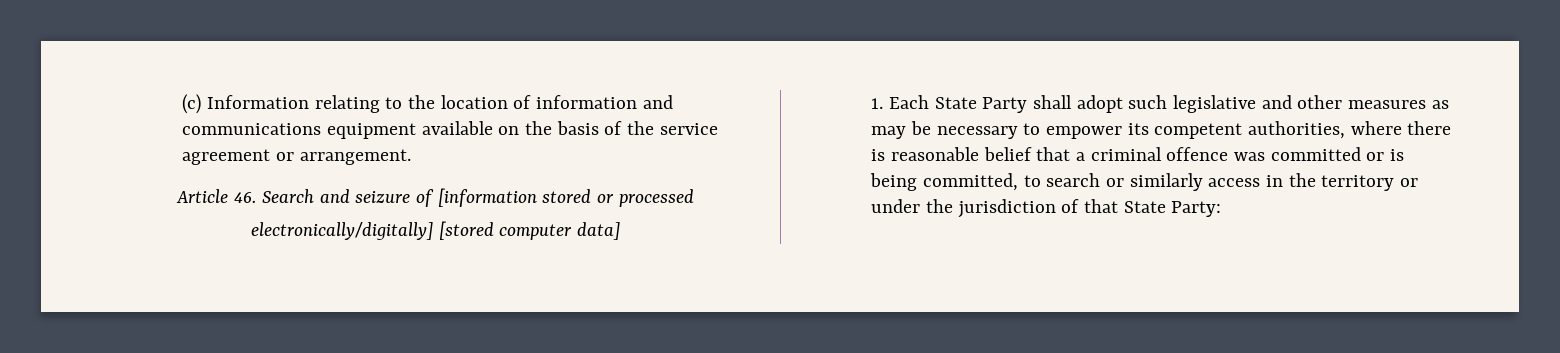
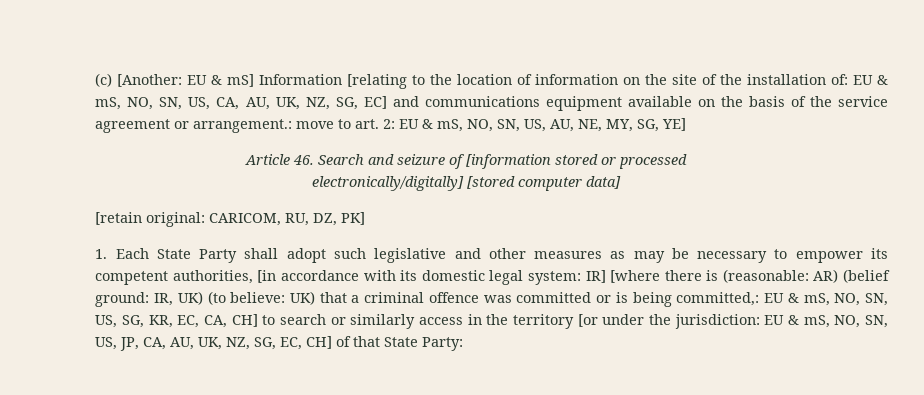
[206,95,380,113] Information relating -> [117,74,408,89] [Another: EU & mS] Information [relating
(637, 102) none -> [623,74,889,85] [95,96,387,110] on the site of the installation of: EU & mS, NO, SN, US, CA, AU, UK, NZ, SG, EC]
[299,149,411,165] arrangement. -> [193,118,687,133] arrangement.: move to art. 2: EU & mS, NO, SN, US, AU, NE, MY, SG, YE]
(621, 231) none -> [95,212,366,227] // [retain original: CARICOM, RU, DZ, PK]
[1350,121,1452,135] [871,147,1032,161] where there is reasonable belief -> [257,269,890,285] [95,291,315,307] [in accordance with its domestic legal system: IR] [where there is (reasonable: AR) (belief ground: IR, UK) (to believe: UK)
[922,173,1018,191] committed, -> [676,292,889,306] [95,314,258,328] committed,: EU & mS, NO, SN, US, SG, KR, EC, CA, CH]
[1399,178,1418,187] or -> [577,314,598,327] [or
[957,199,1056,218] jurisdiction -> [674,314,889,329] [95,336,333,351] jurisdiction: EU & mS, NO, SN, US, JP, CA, AU, UK, NZ, SG, EC, CH]

